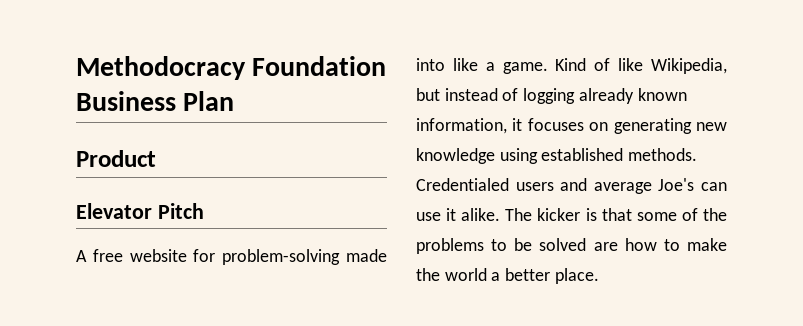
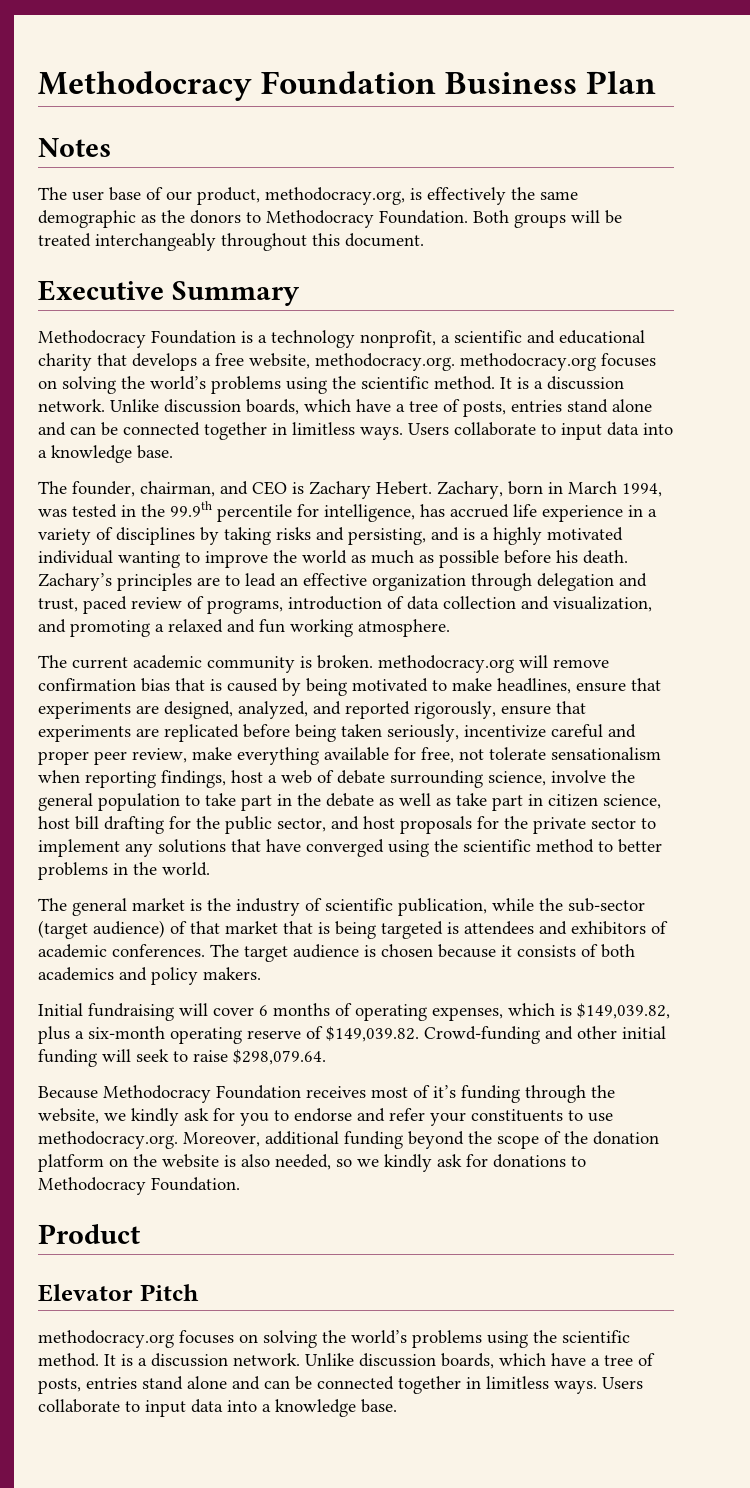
[76,150,156,167] [76,203,204,219] [76,249,387,265] [416,58,727,74] [416,88,687,104] [416,118,727,134] [416,148,698,164] [416,178,727,194] [416,208,727,221] [416,238,727,254] [416,268,599,284] Product // Elevator Pitch // A free website for problem-solving made into like a game. Kind of like Wikipedia, but instead of logging already known information, it focuses on generating new knowledge using established methods. Credentialed users and average Joe's can use it alike. The kicker is that some of the problems to be solved are how to make the world a better place. -> [38,138,111,157] [38,187,578,205] [38,210,622,228] [38,233,424,251] [38,280,300,306] [38,330,645,348] [38,353,656,371] [38,376,624,394] [38,399,652,417] [38,422,673,440] [38,445,173,463] [38,481,662,499] [38,501,657,522] [38,527,623,545] [38,550,628,568] [38,573,647,591] [38,596,652,614] [38,619,450,637] [38,655,609,673] [38,678,661,696] [38,701,586,719] [38,724,636,742] [38,747,661,765] [38,770,635,788] [38,793,661,811] [38,816,656,834] [38,839,662,857] [38,862,210,880] [38,898,645,916] [38,920,668,939] [38,944,635,962] [38,967,261,985] [38,1003,670,1021] [38,1026,666,1044] [38,1049,326,1067] [38,1085,615,1103] [38,1108,613,1126] [38,1131,659,1149] [38,1154,586,1172] [38,1177,240,1195] [38,1224,140,1244] [38,1284,199,1302] [38,1330,630,1348] [38,1353,655,1369] [38,1376,643,1394] [38,1399,397,1417] Notes // The user base of our product, methodocracy.org, is effectively the same demographic as the donors to Methodocracy Foundation. Both groups will be treated interchangeably throughout this document. // Executive Summary // Methodocracy Foundation is a technology nonprofit, a scientific and educational charity that develops a free website, methodocracy.org. methodocracy.org focuses on solving the world’s problems using the scientific method. It is a discussion network. Unlike discussion boards, which have a tree of posts, entries stand alone and can be connected together in limitless ways. Users collaborate to input data into a knowledge base. // The founder, chairman, and CEO is Zachary Hebert. Zachary, born in March 1994, was tested in the 99.9th percentile for intelligence, has accrued life experience in a variety of disciplines by taking risks and persisting, and is a highly motivated individual wanting to improve the world as much as possible before his death. Zachary’s principles are to lead an effective organization through delegation and trust, paced review of programs, introduction of data collection and visualization, and promoting a relaxed and fun working atmosphere. // The current academic community is broken. methodocracy.org will remove confirmation bias that is caused by being motivated to make headlines, ensure that experiments are designed, analyzed, and reported rigorously, ensure that experiments are replicated before being taken seriously, incentivize careful and proper peer review, make everything available for free, not tolerate sensationalism when reporting findings, host a web of debate surrounding science, involve the general population to take part in the debate as well as take part in citizen science, host bill drafting for the public sector, and host proposals for the private sector to implement any solutions that have converged using the scientific method to better problems in the world. // The general market is the industry of scientific publication, while the sub-sector (target audience) of that market that is being targeted is attendees and exhibitors of academic conferences. The target audience is chosen because it consists of both academics and policy makers. // Initial fundraising will cover 6 months of operating expenses, which is $149,039.82, plus a six-month operating reserve of $149,039.82. Crowd-funding and other initial funding will seek to raise $298,079.64. // Because Methodocracy Foundation receives most of it’s funding through the website, we kindly ask for you to endorse and refer your constituents to use methodocracy.org. Moreover, additional funding beyond the scope of the donation platform on the website is also needed, so we kindly ask for donations to Methodocracy Foundation. // Product // Elevator Pitch // methodocracy.org focuses on solving the world’s problems using the scientific method. It is a discussion network. Unlike discussion boards, which have a tree of posts, entries stand alone and can be connected together in limitless ways. Users collaborate to input data into a knowledge base.

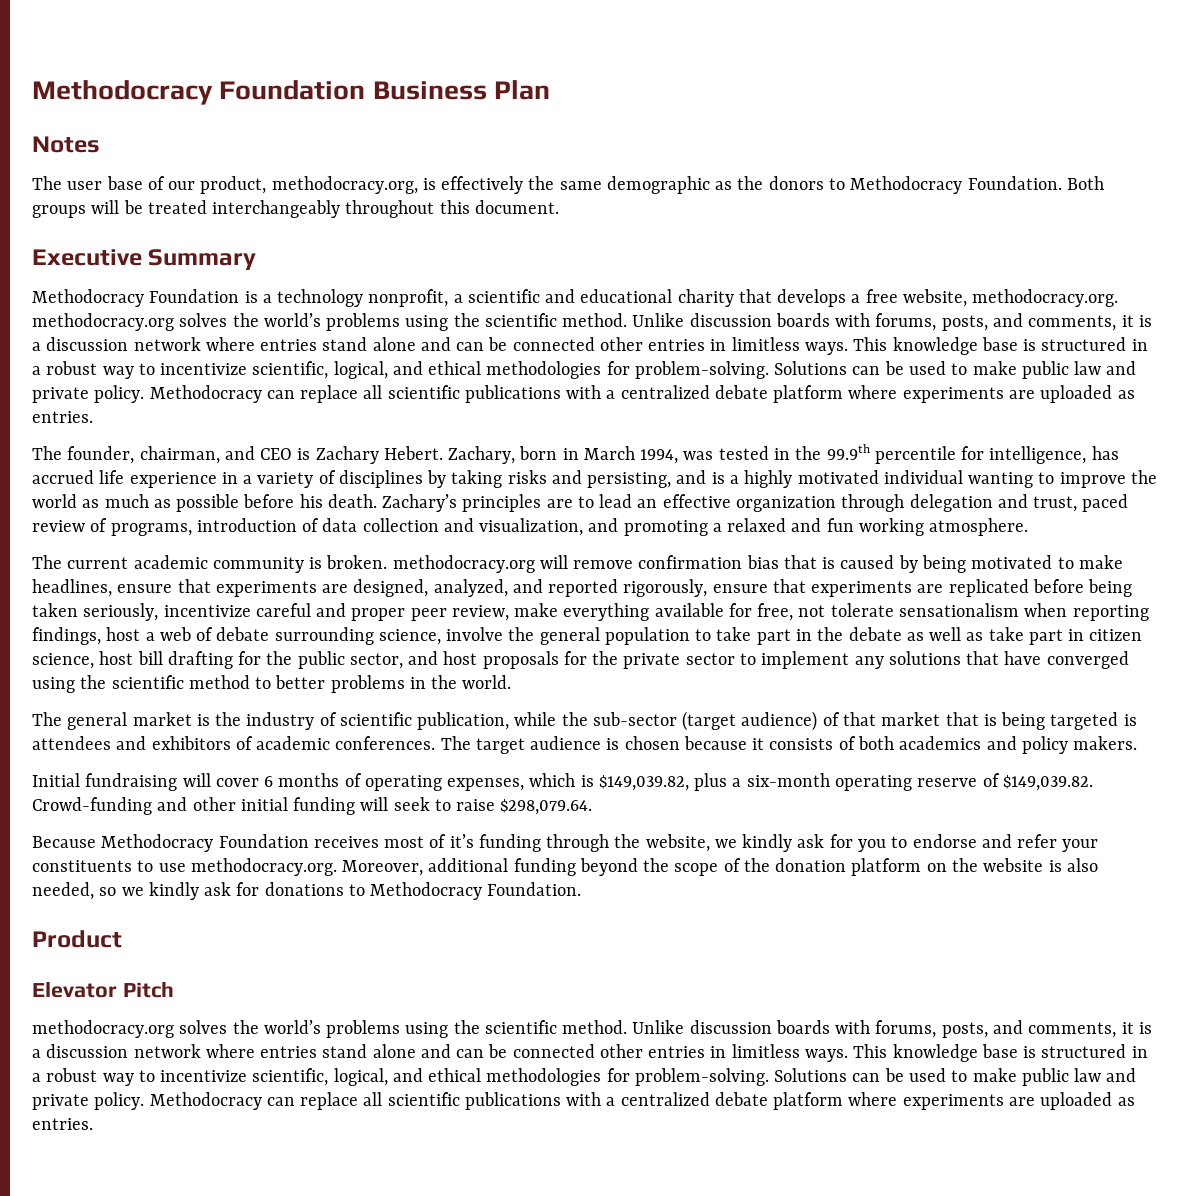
[601,353,656,367] [38,376,624,394] [38,399,652,417] [38,422,673,440] [38,445,173,463] focuses on solving the world’s problems using the scientific method. It is a discussion network. Unlike discussion boards, which have a tree of posts, entries stand alone and can be connected together in limitless ways. Users collaborate to input data into a knowledge base. -> [179,313,1152,331] [32,337,1148,355] [32,361,1137,379] [32,385,1135,403] [32,411,93,423] solves the world’s problems using the scientific method. Unlike discussion boards with forums, posts, and comments, it is a discussion network where entries stand alone and can be connected other entries in limitless ways. This knowledge base is structured in a robust way to incentivize scientific, logical, and ethical methodologies for problem-solving. Solutions can be used to make public law and private policy. Methodocracy can replace all scientific publications with a centralized debate platform where experiments are uploaded as entries.
[179,1330,630,1348] [38,1353,655,1369] [38,1376,643,1394] [38,1399,397,1417] focuses on solving the world’s problems using the scientific method. It is a discussion network. Unlike discussion boards, which have a tree of posts, entries stand alone and can be connected together in limitless ways. Users collaborate to input data into a knowledge base. -> [179,1020,1152,1038] [32,1044,1148,1062] [32,1068,1137,1086] [32,1092,1135,1110] [32,1118,93,1130] solves the world’s problems using the scientific method. Unlike discussion boards with forums, posts, and comments, it is a discussion network where entries stand alone and can be connected other entries in limitless ways. This knowledge base is structured in a robust way to incentivize scientific, logical, and ethical methodologies for problem-solving. Solutions can be used to make public law and private policy. Methodocracy can replace all scientific publications with a centralized debate platform where experiments are uploaded as entries.

